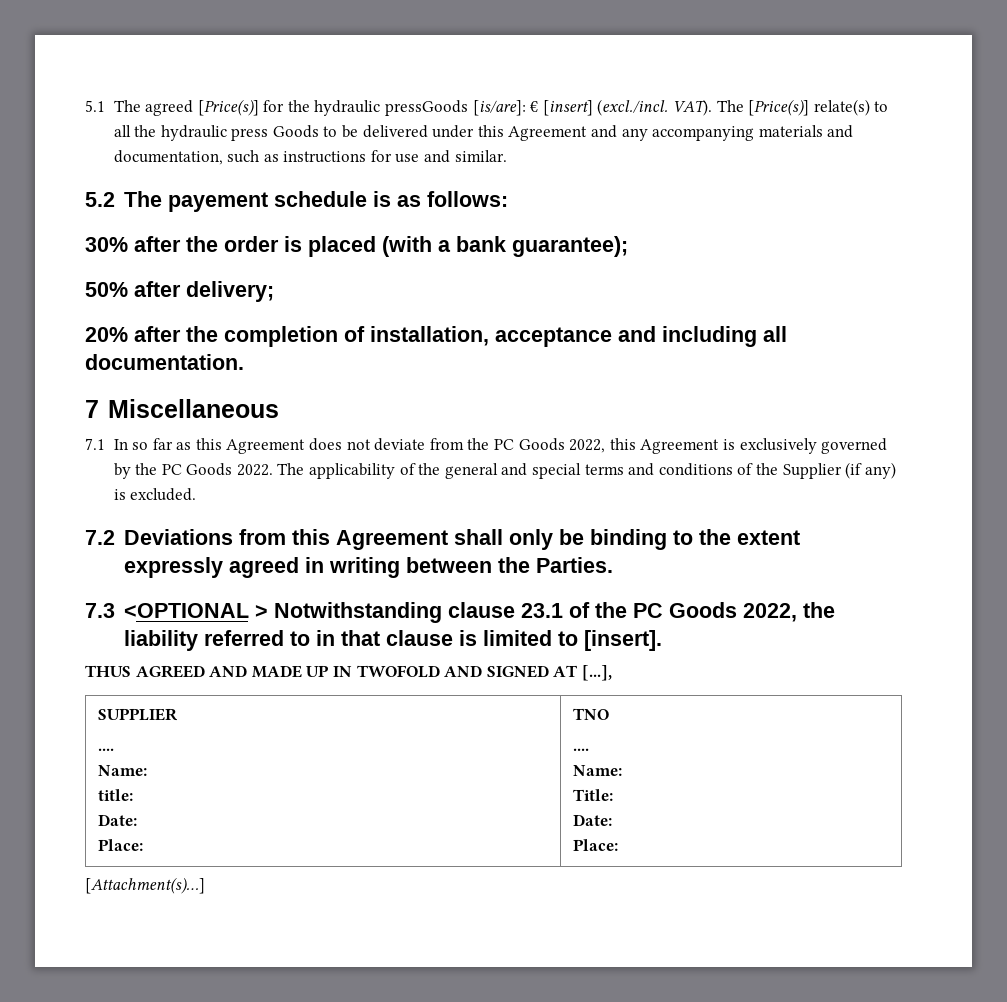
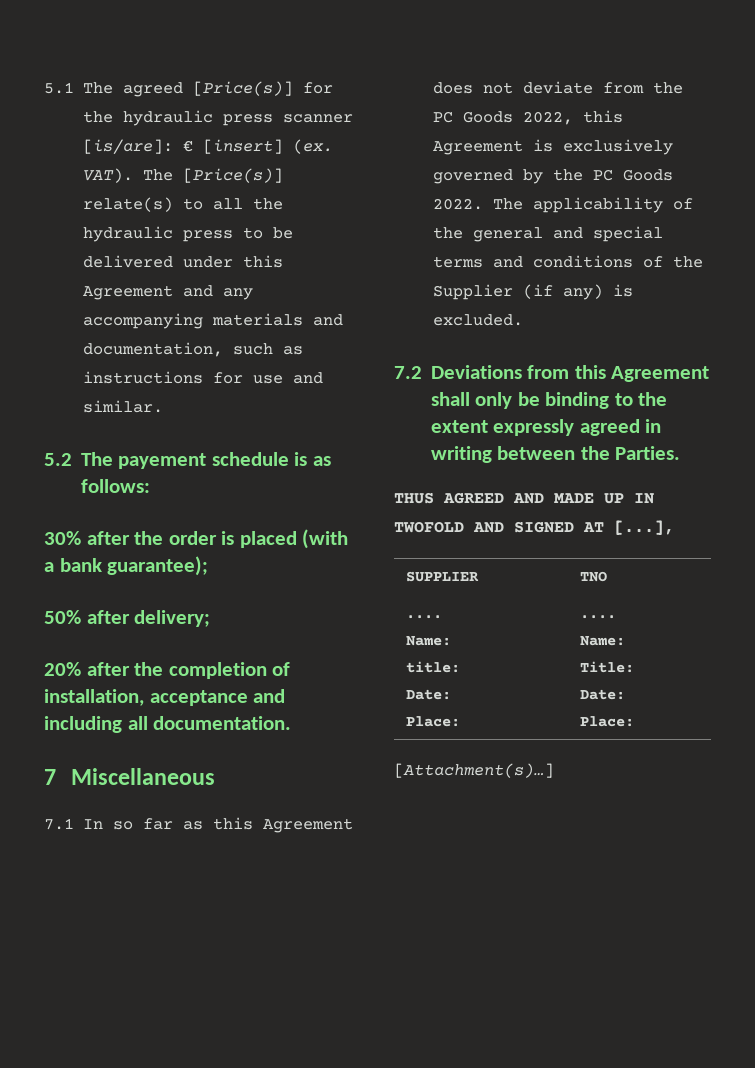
[385,100,469,116] pressGoods -> [222,114,353,126] press scanner
[597,99,669,116] (excl./incl. -> [292,139,333,154] (ex.
[272,125,319,138] Goods -> (233, 236) none
[85,602,835,623] [123,630,662,651] // 7.3 <OPTIONAL > Notwithstanding clause 23.1 of the PC Goods 2022, the liability referred to in that clause is limited to [insert]. -> (681, 453) none

